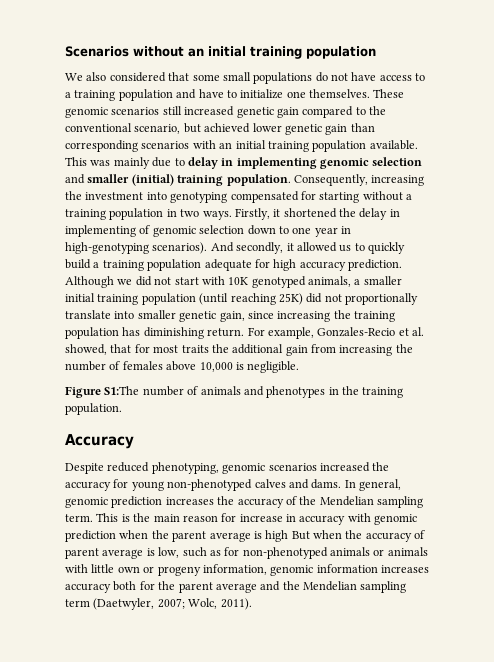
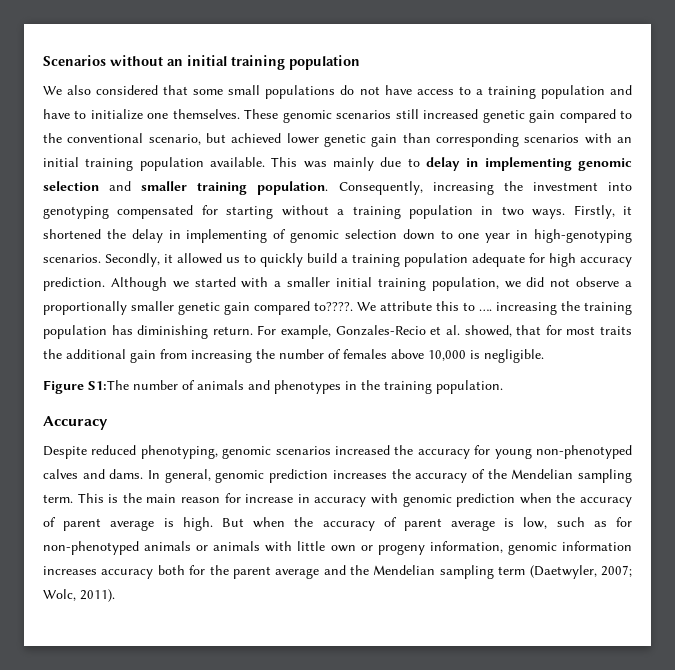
[131,174,174,186] (initial) -> (188, 186) none
[152,242,284,254] scenarios). And secondly, -> [43,253,160,267] scenarios. Secondly,
[135,276,402,288] [65,293,418,305] [65,310,274,322] did not start with 10K genotyped animals, a smaller initial training population (until reaching 25K) did not proportionally translate into smaller genetic gain, since -> [194,277,632,291] [43,301,492,315] started with a smaller initial training population, we did not observe a proportionally smaller genetic gain compared to????. We attribute this to ….
[172,530,289,542] parent average is high -> [580,497,633,507] [43,517,213,531] accuracy of parent average is high.

